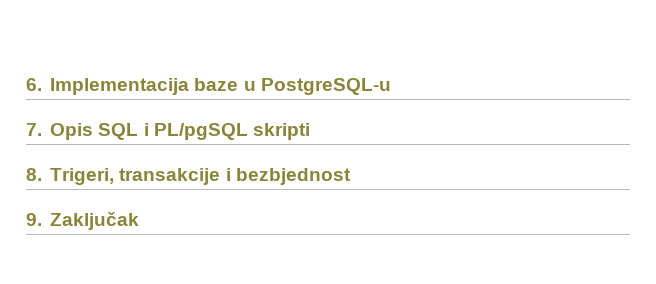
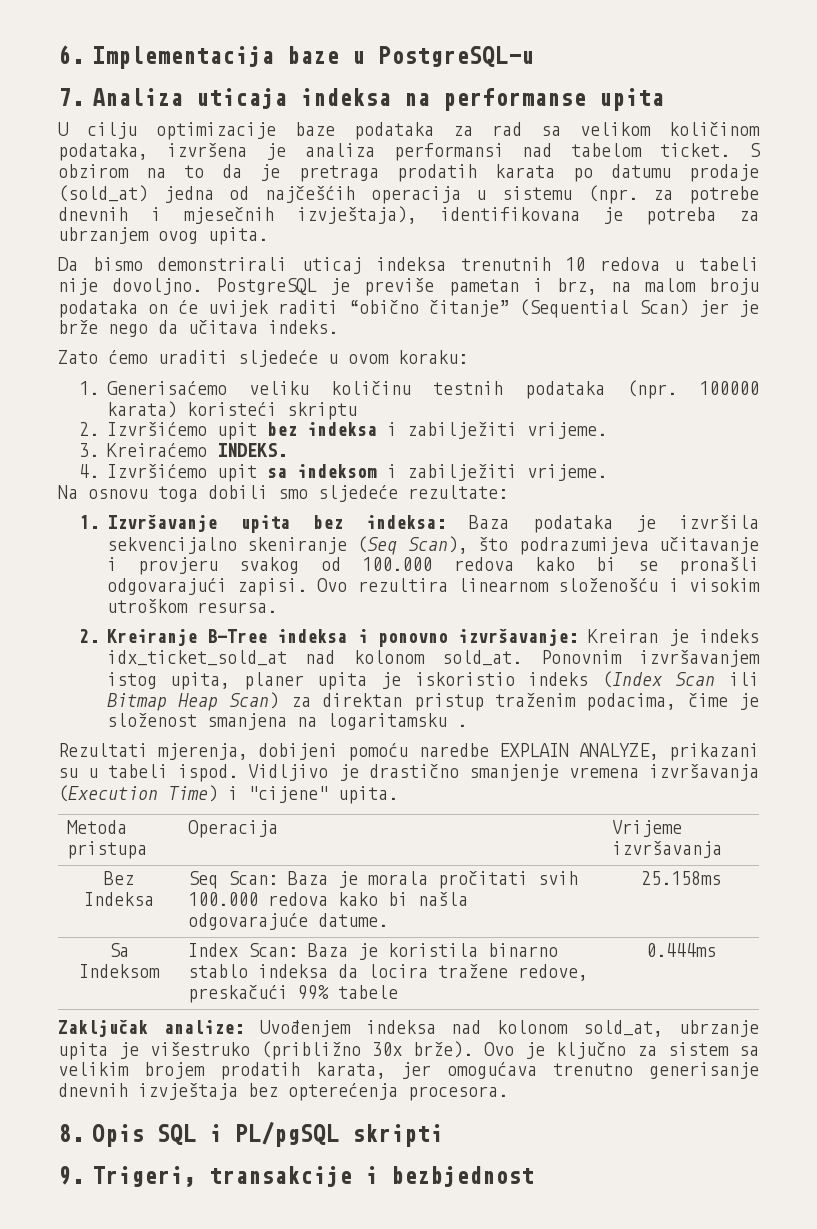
(42, 129) none -> [91,88,664,111] [58,122,760,140] [58,143,761,161] [58,164,760,182] [58,185,759,204] [58,206,759,225] [58,227,268,245] [58,257,759,274] [58,278,760,296] [58,299,760,318] [58,320,338,337] [58,350,468,367] [79,380,759,399] [106,401,357,420] [79,422,607,440] [79,443,287,457] [79,464,607,482] [58,485,508,502] [79,515,759,533] [106,536,760,555] [106,557,759,575] [106,578,760,596] [106,599,277,613] [79,629,760,647] [106,650,761,667] [106,671,760,690] [106,692,759,711] [106,713,467,730] [58,743,759,761] [58,764,759,782] [58,785,398,804] [67,820,128,834] [67,841,148,859] [188,820,279,838] [612,820,683,837] [612,841,723,858] [104,871,134,885] [84,892,154,906] [188,871,579,889] [188,892,469,906] [188,913,389,930] [641,871,721,885] [109,943,129,957] [79,964,160,978] [188,943,559,960] [188,964,589,981] [188,985,399,1003] [646,943,716,957] [58,1020,759,1037] [58,1041,759,1060] [58,1062,759,1080] [58,1083,508,1101] [58,1124,84,1142] Analiza uticaja indeksa na performanse upita // U cilju optimizacije baze podataka za rad sa velikom količinom podataka, izvršena je analiza performansi nad tabelom ticket. S obzirom na to da je pretraga prodatih karata po datumu prodaje (sold_at) jedna od najčešćih operacija u sistemu (npr. za potrebe dnevnih i mjesečnih izvještaja), identifikovana je potreba za ubrzanjem ovog upita. // Da bismo demonstrirali uticaj indeksa trenutnih 10 redova u tabeli nije dovoljno. PostgreSQL je previše pametan i brz, na malom broju podataka on će uvijek raditi “obično čitanje” (Sequential Scan) jer je brže nego da učitava indeks. // Zato ćemo uraditi sljedeće u ovom koraku: // 1. Generisaćemo veliku količinu testnih podataka (npr. 100000 karata) koristeći skriptu // 2. Izvršićemo upit bez indeksa i zabilježiti vrijeme. // 3. Kreiraćemo INDEKS. // 4. Izvršićemo upit sa indeksom i zabilježiti vrijeme. // Na osnovu toga dobili smo sljedeće rezultate: // 1. Izvršavanje upita bez indeksa: Baza podataka je izvršila sekvencijalno skeniranje (Seq Scan), što podrazumijeva učitavanje i provjeru svakog od 100.000 redova kako bi se pronašli odgovarajući zapisi. Ovo rezultira linearnom složenošću i visokim utroškom resursa. // 2. Kreiranje B-Tree indeksa i ponovno izvršavanje: Kreiran je indeks idx_ticket_sold_at nad kolonom sold_at. Ponovnim izvršavanjem istog upita, planer upita je iskoristio indeks (Index Scan ili Bitmap Heap Scan) za direktan pristup traženim podacima, čime je složenost smanjena na logaritamsku . // Rezultati mjerenja, dobijeni pomoću naredbe EXPLAIN ANALYZE, prikazani su u tabeli ispod. Vidljivo je drastično smanjenje vremena izvršavanja (Execution Time) i "cijene" upita. // Metoda pristupa | Operacija | Vrijeme izvršavanja // Bez Indeksa | Seq Scan: Baza je morala pročitati svih 100.000 redova kako bi našla odgovarajuće datume. | 25.158ms // Sa Indeksom | Index Scan: Baza je koristila binarno stablo indeksa da locira tražene redove, preskačući 99% tabele | 0.444ms // Zaključak analize: Uvođenjem indeksa nad kolonom sold_at, ubrzanje upita je višestruko (približno 30x brže). Ovo je ključno za sistem sa velikim brojem prodatih karata, jer omogućava trenutno generisanje dnevnih izvještaja bez opterećenja procesora. // 8.
[26,168,42,181] 8. -> [58,1166,84,1185] 9.
[26,212,140,230] // 9. Zaključak -> (534, 1176) none

